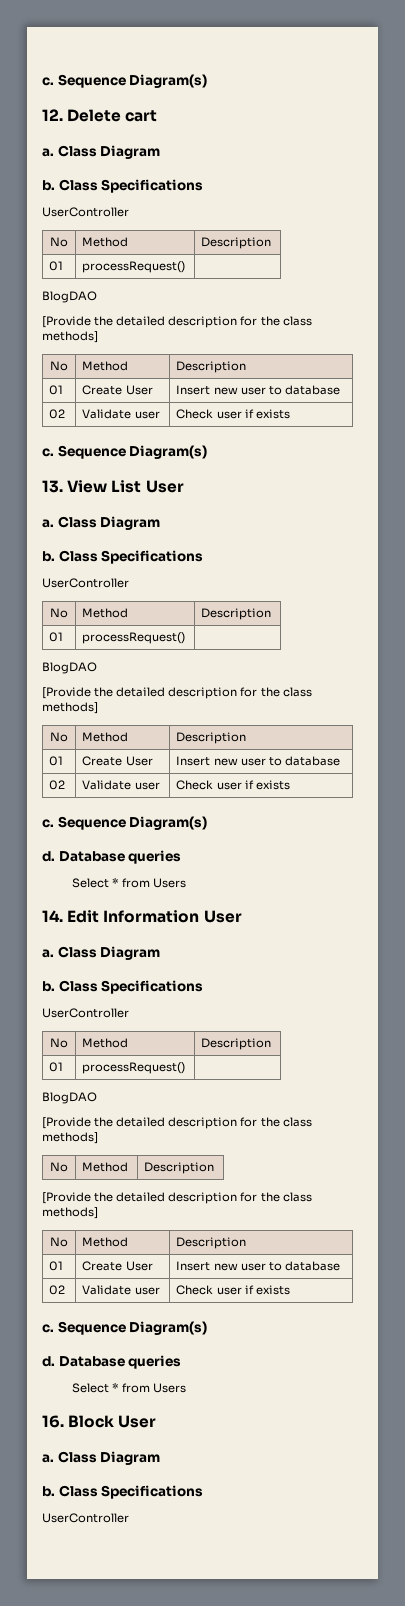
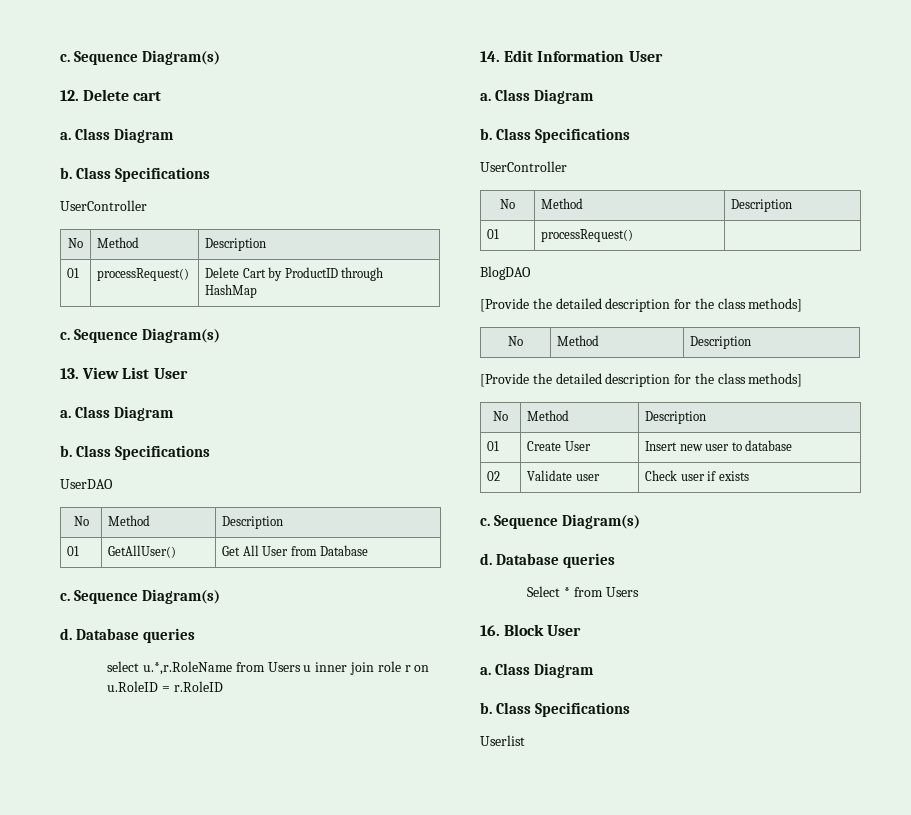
[42,291,97,303] [42,316,312,328] [42,331,98,343] [50,361,68,371] [82,361,129,371] [176,361,247,373] [49,385,64,395] [82,385,153,395] [176,385,340,395] [49,409,66,419] [82,409,160,419] [176,409,290,419] // BlogDAO // [Provide the detailed description for the class methods] // No | Method | Description // 01 | Create User | Insert new user to database // 02 | Validate user | Check user if exists -> [205,267,383,281] [205,284,258,298] Delete Cart by ProductID through HashMap
[42,578,129,588] [50,608,68,618] [82,608,129,618] [201,608,272,620] [49,632,64,642] [82,632,186,644] [42,662,97,674] [42,687,312,699] [42,702,98,714] [50,732,68,742] [82,732,129,742] [176,732,247,744] [49,756,64,766] [82,756,153,766] [176,756,340,766] [49,780,66,790] [82,780,160,790] [176,780,290,790] [42,816,208,830] [42,850,182,864] [71,878,187,888] UserController // No | Method | Description // 01 | processRequest() | // BlogDAO // [Provide the detailed description for the class methods] // No | Method | Description // 01 | Create User | Insert new user to database // 02 | Validate user | Check user if exists // c. Sequence Diagram(s) // d. Database queries // Select * from Users -> [60,479,113,489] [73,516,89,526] [108,515,151,526] [222,516,284,529] [67,546,80,556] [108,545,177,558] [222,545,368,556] [60,589,220,604] [60,628,195,643] [107,661,430,675] [107,681,223,692] UserDAO // No | Method | Description // 01 | GetAllUser() | Get All User from Database // c. Sequence Diagram(s) // d. Database queries // select u.*,r.RoleName from Users u inner join role r on u.RoleID = r.RoleID
[42,1513,129,1523] UserController -> [480,735,525,746] Userlist

